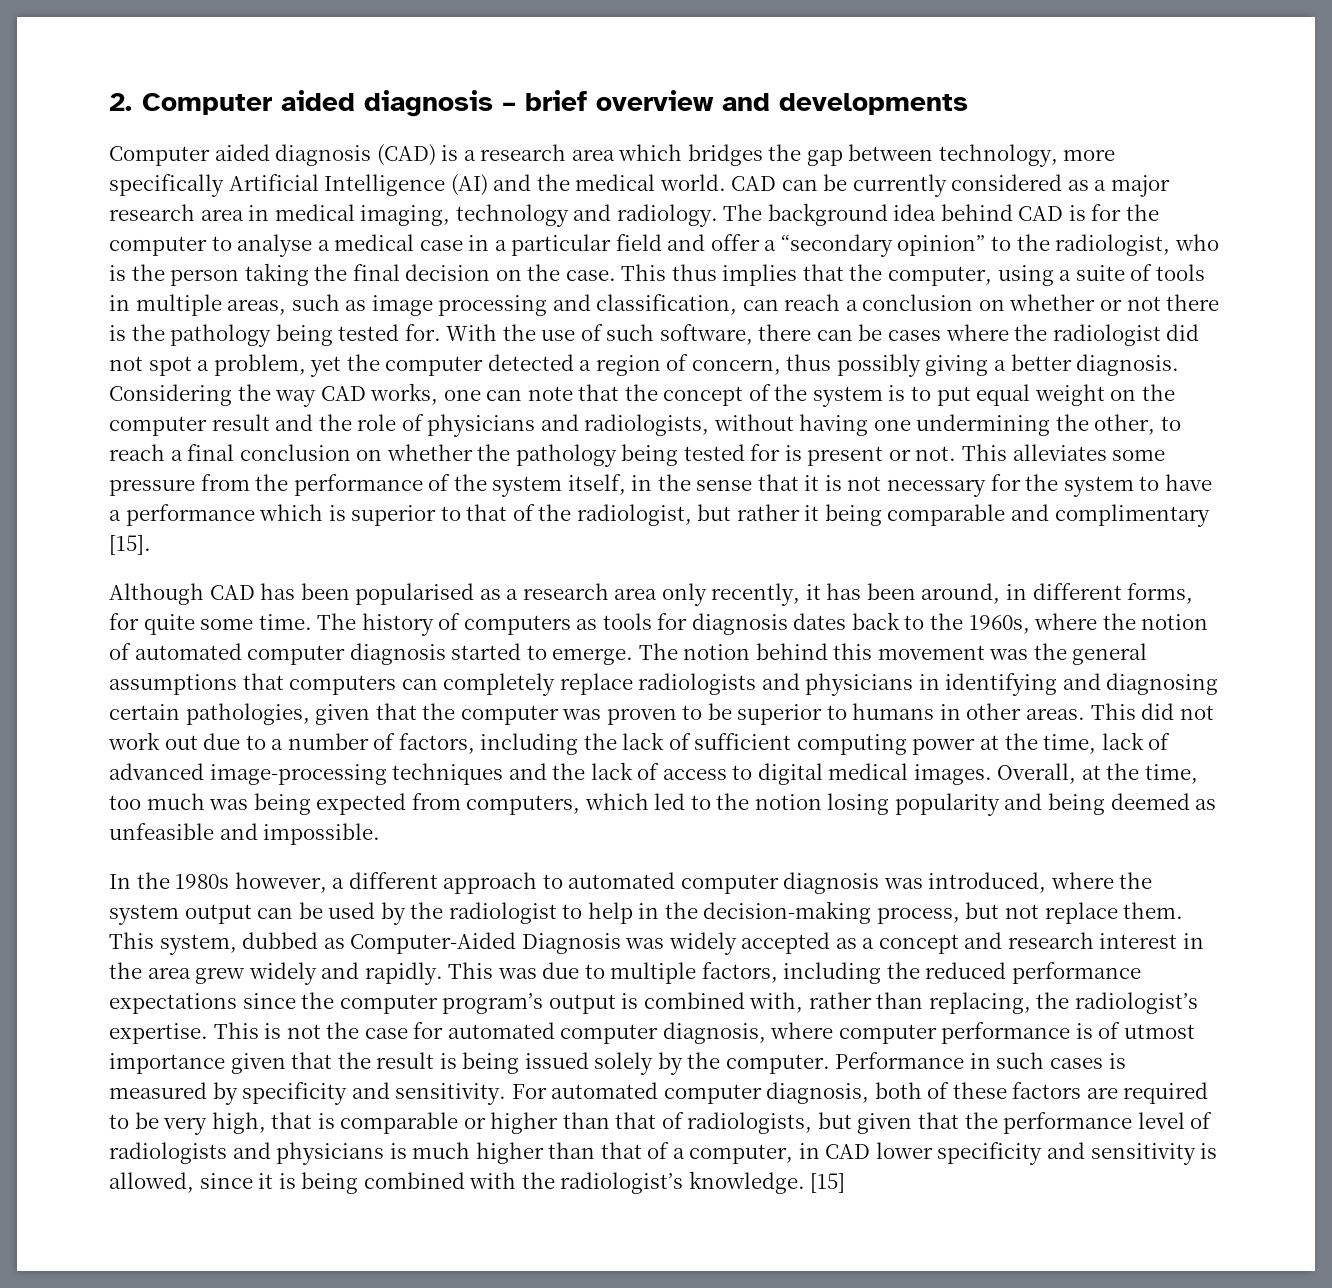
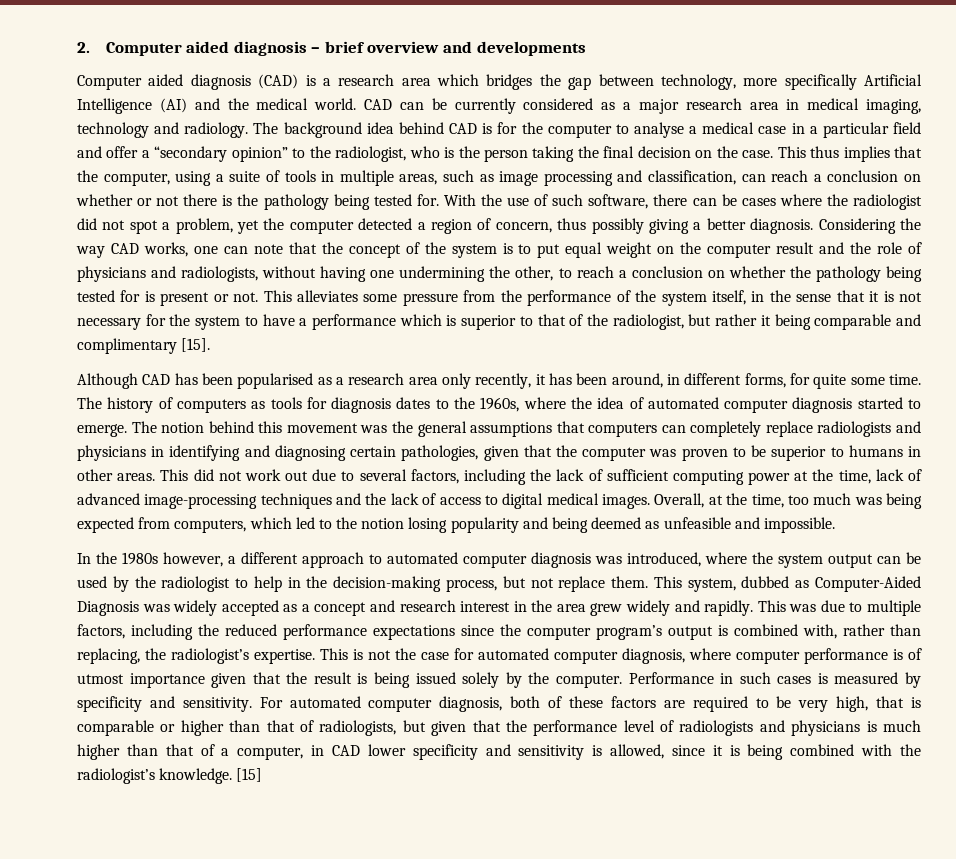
[187,444,235,461] final -> (627, 274) none
[851,612,900,630] back -> (431, 403) none
[1141,614,1209,630] notion -> [597,397,625,409] idea
[271,733,396,750] a number of -> [359,469,407,481] several

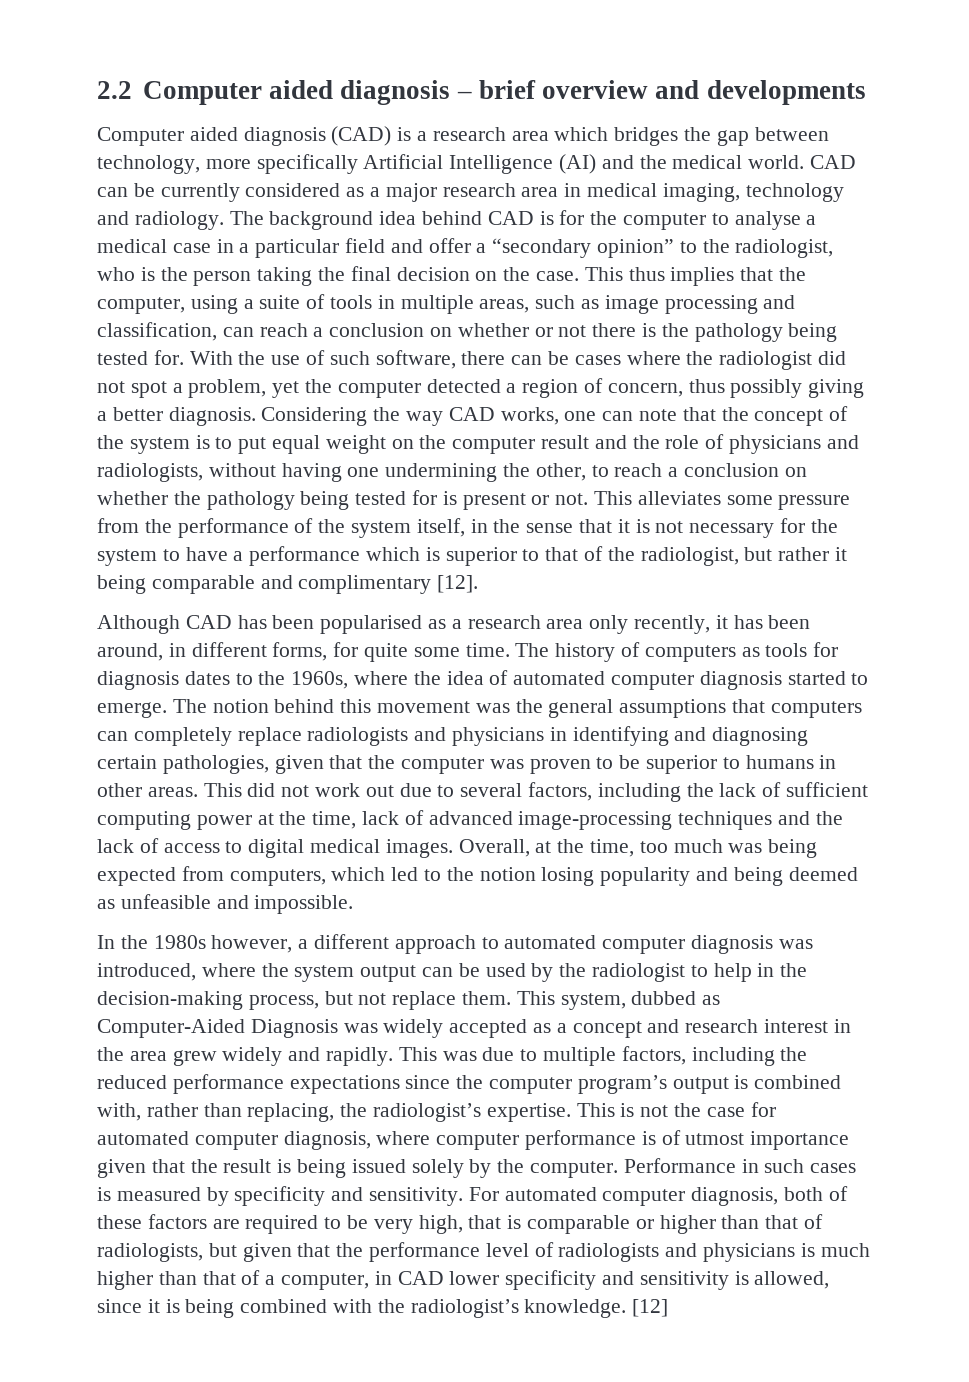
[77,42,90,53] 2. -> [97,81,132,99] 2.2
[181,338,211,352] [15]. -> [437,575,479,593] [12].
[236,768,263,782] [15] -> [632,1299,669,1317] [12]

